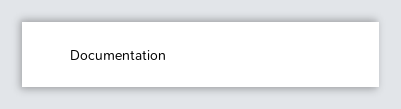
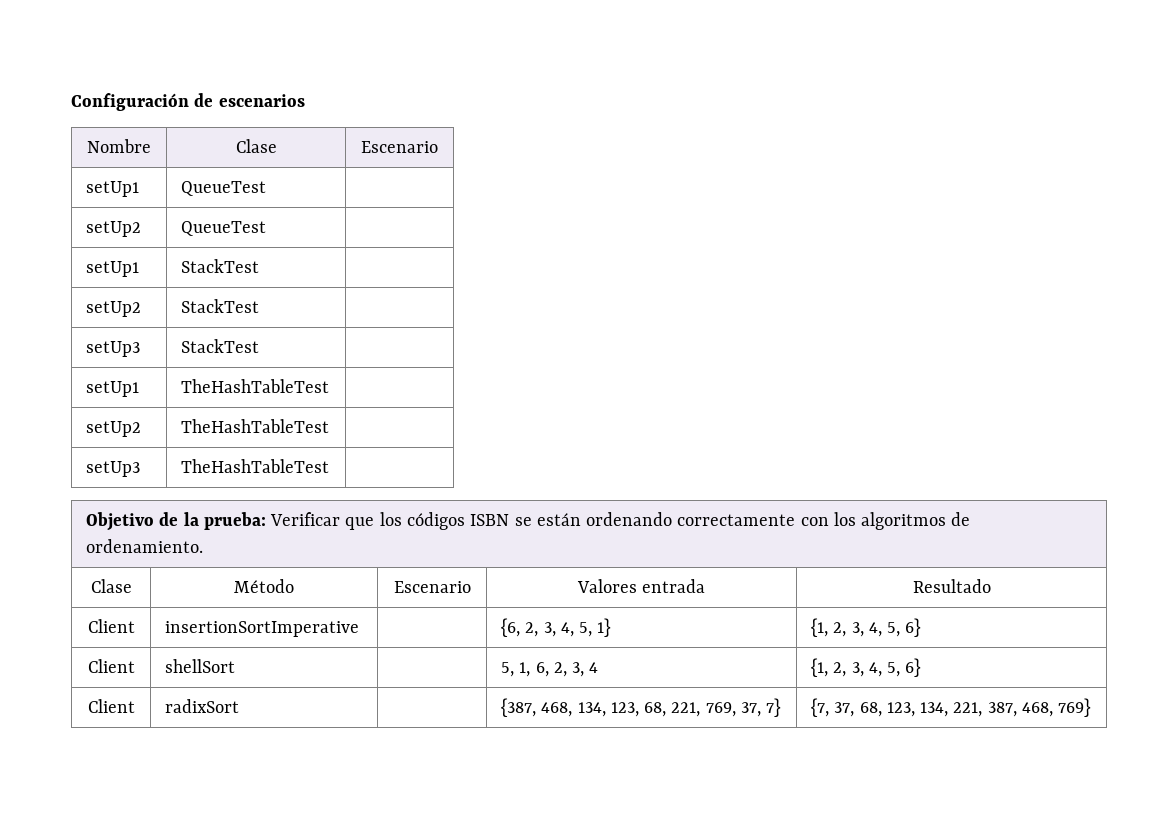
[70,50,166,60] Documentation -> [71,93,305,111] [87,139,151,153] [235,139,277,153] [361,141,438,153] [86,181,140,197] [181,181,267,196] [86,221,142,237] [181,221,267,236] [86,261,140,277] [181,259,260,273] [86,301,142,317] [181,299,260,313] [86,341,141,357] [181,339,260,353] [86,381,140,397] [181,379,330,393] [86,421,142,437] [181,419,330,433] [86,461,141,477] [181,459,330,473] [86,512,971,531] [86,539,204,553] [90,579,132,593] [234,579,294,593] [393,581,471,593] [576,579,706,593] [912,579,991,593] [87,619,135,633] [165,621,360,637] [501,618,612,637] [811,618,922,637] [87,659,135,673] [165,659,236,673] [501,662,599,677] [811,658,922,677] [87,699,135,713] [165,699,240,713] [501,698,782,717] [811,698,1092,717] Configuración de escenarios // Nombre | Clase | Escenario // setUp1 | QueueTest | // setUp2 | QueueTest | // setUp1 | StackTest | // setUp2 | StackTest | // setUp3 | StackTest | // setUp1 | TheHashTableTest | // setUp2 | TheHashTableTest | // setUp3 | TheHashTableTest | // Objetivo de la prueba: Verificar que los códigos ISBN se están ordenando correctamente con los algoritmos de ordenamiento. // Clase | Método | Escenario | Valores entrada | Resultado // Client | insertionSortImperative | | {6, 2, 3, 4, 5, 1} | {1, 2, 3, 4, 5, 6} // Client | shellSort | | 5, 1, 6, 2, 3, 4 | {1, 2, 3, 4, 5, 6} // Client | radixSort | | {387, 468, 134, 123, 68, 221, 769, 37, 7} | {7, 37, 68, 123, 134, 221, 387, 468, 769}

